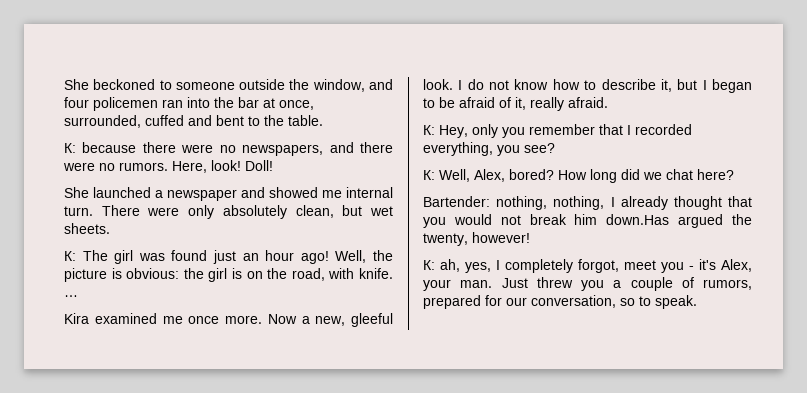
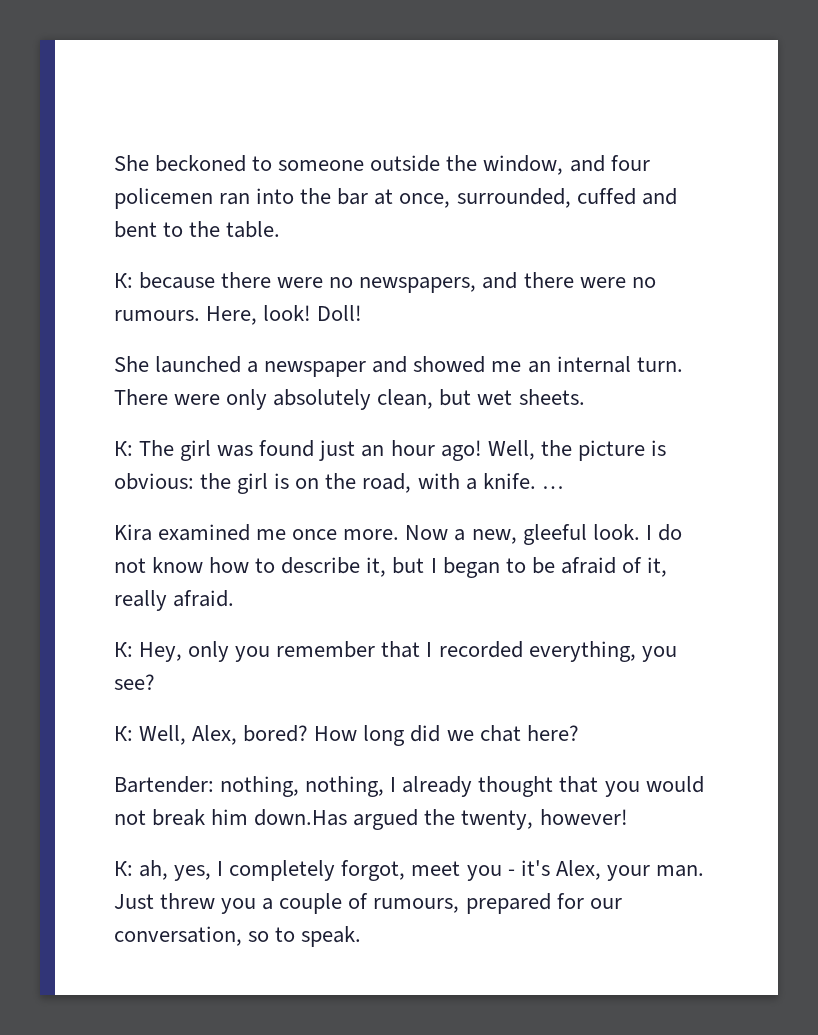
[119,162,168,171] rumors. -> [114,310,200,321] rumours.
(342, 194) none -> [527,361,551,373] an
(355, 273) none -> [465,478,477,490] a
[703,279,752,290] rumors, -> [373,898,460,913] rumours,

